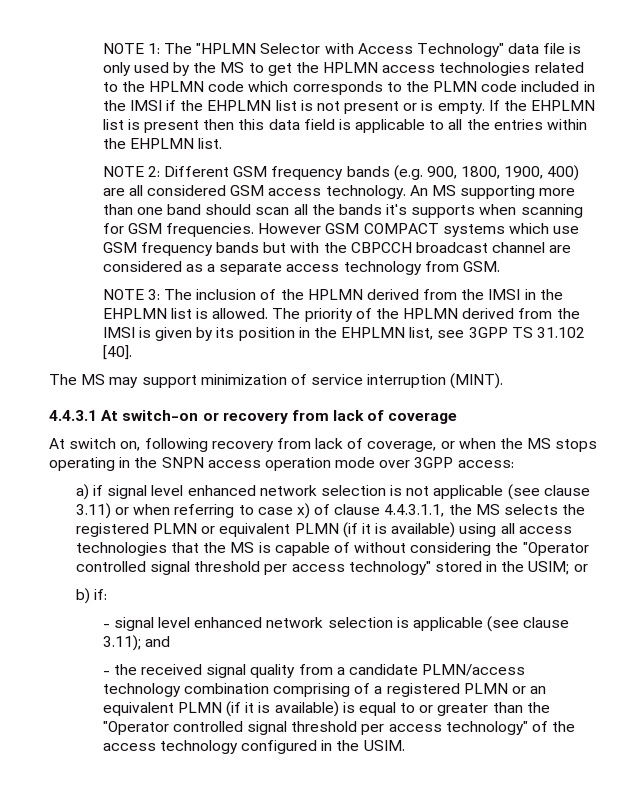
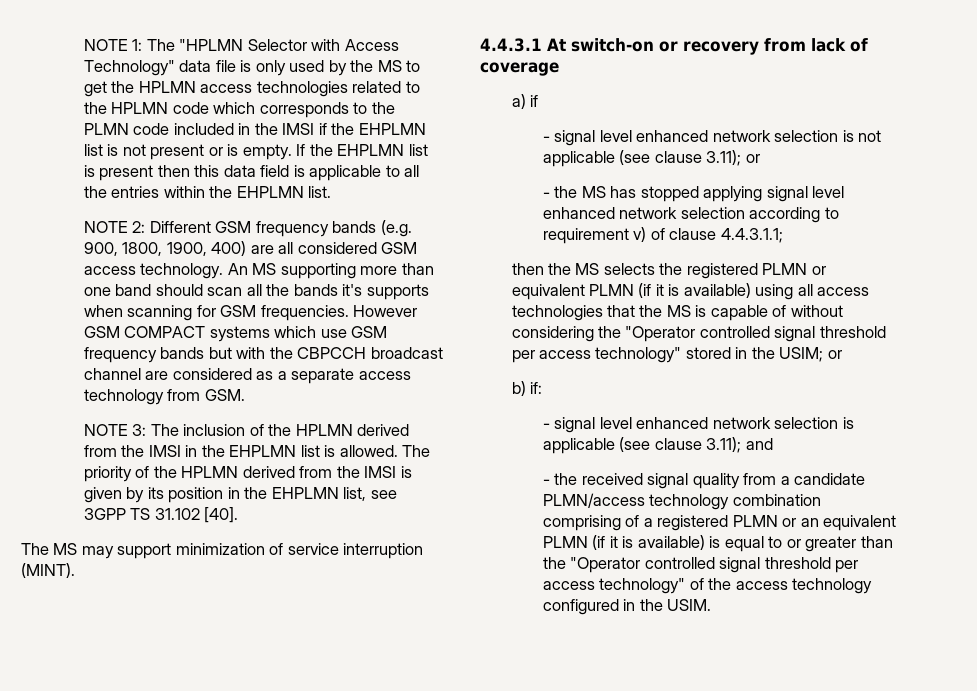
[49,438,598,452] [49,457,514,471] // At switch on, following recovery from lack of coverage, or when the MS stops operating in the SNPN access operation mode over 3GPP access: -> (559, 69) none
(103, 490) none -> [543,136,551,142] // -
[75,503,445,519] 3.11) or when referring to case x) of clause 4.4.3.1.1, -> [706,150,760,166] [543,186,845,202] [543,207,839,223] [543,227,783,244] [511,263,544,275] 3.11); or // - the MS has stopped applying signal level enhanced network selection according to requirement v) of clause 4.4.3.1.1; // then

